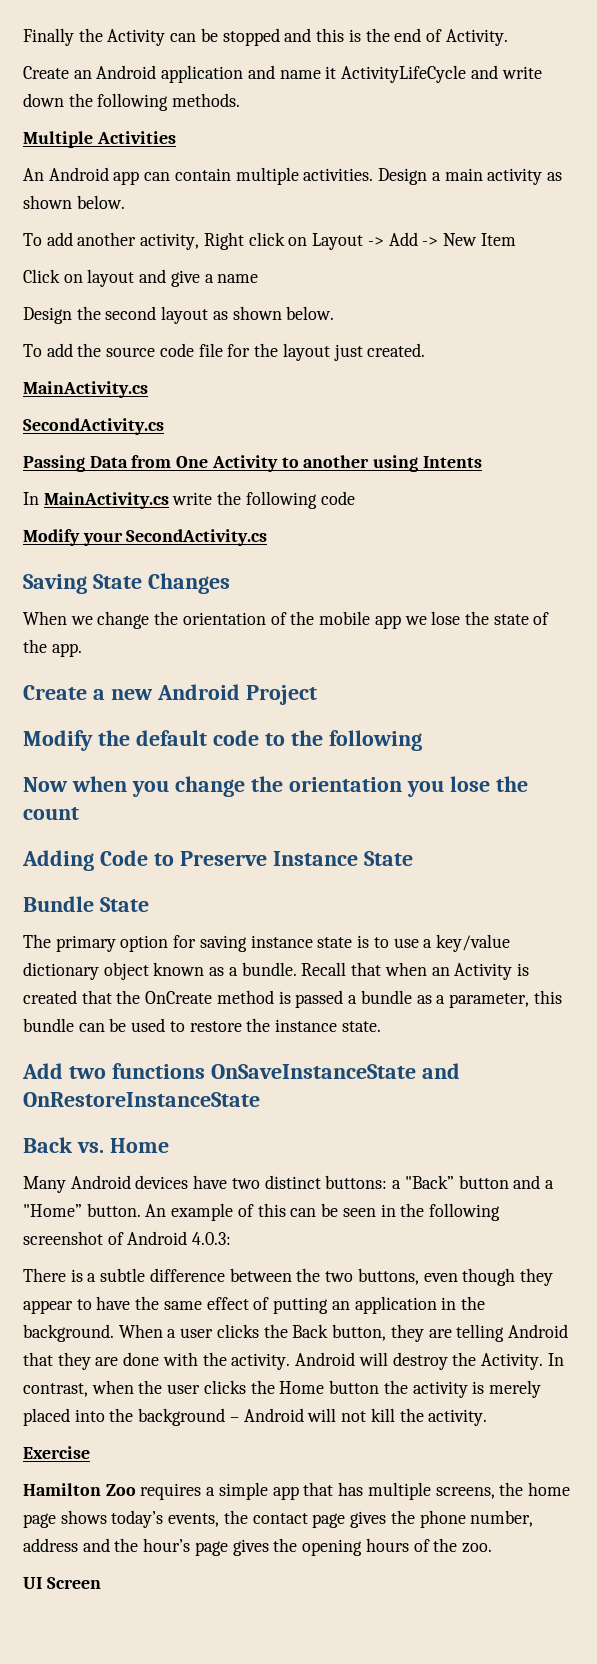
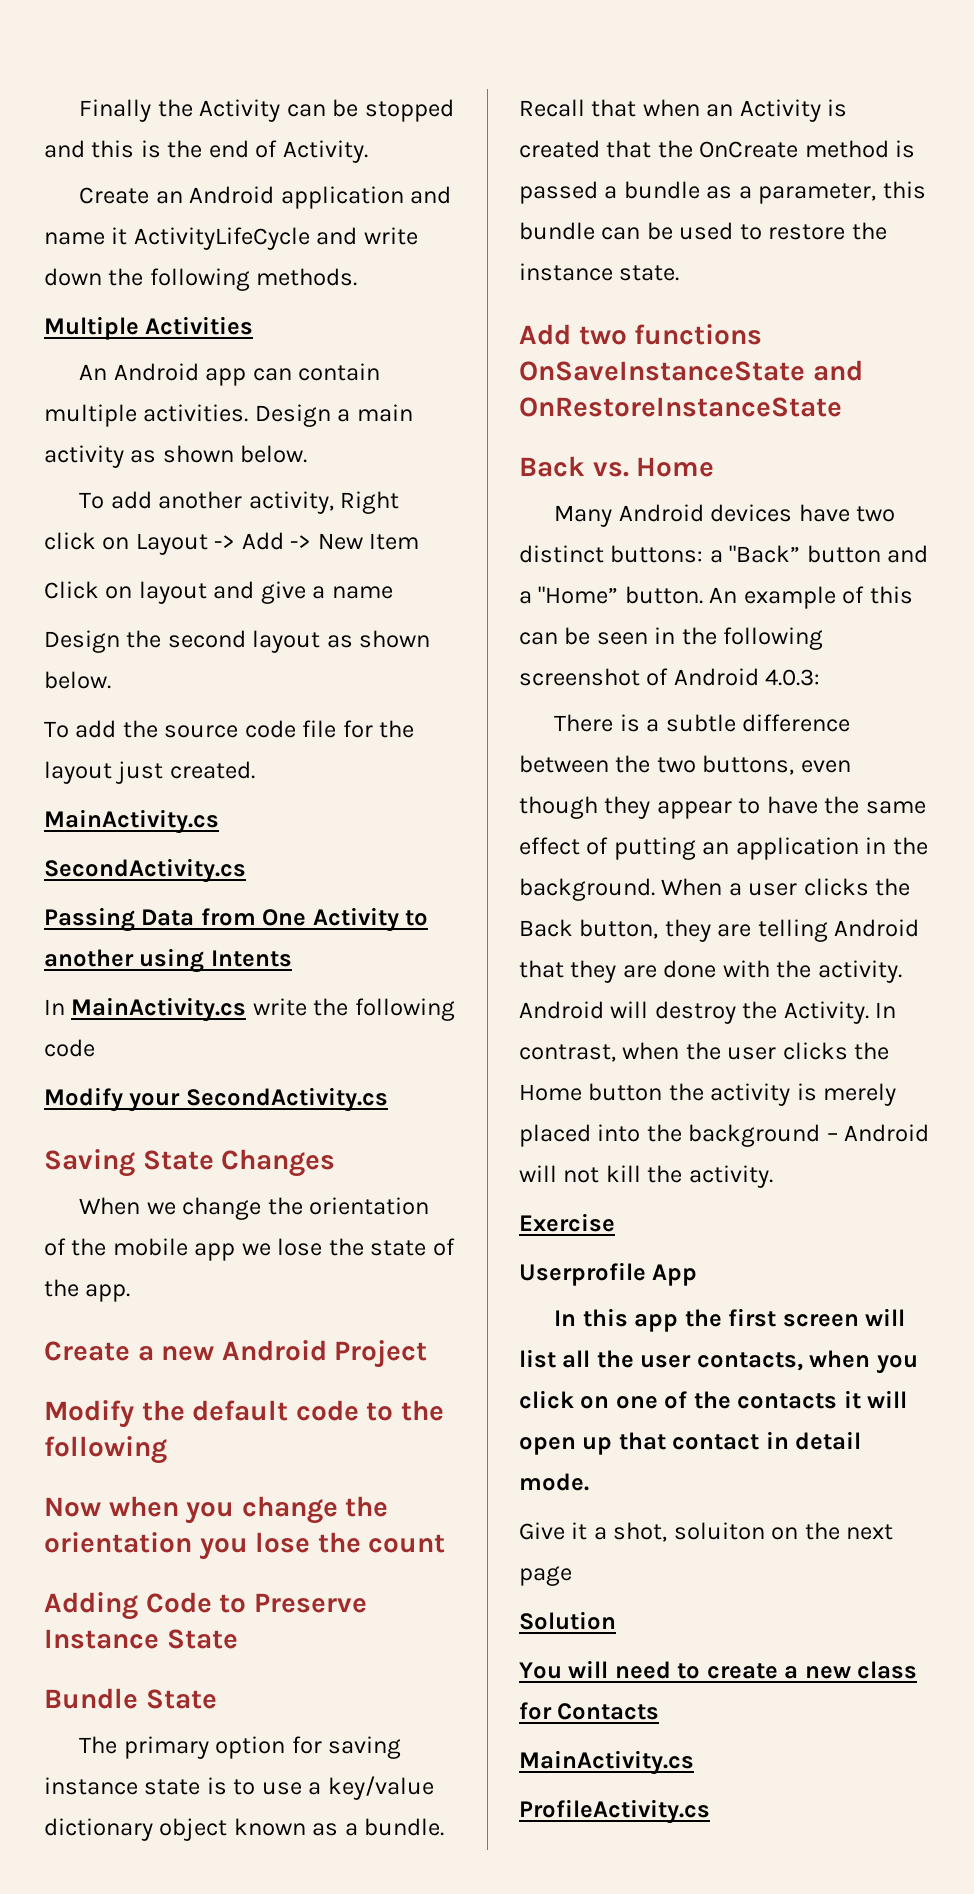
[23,1482,570,1500] [23,1510,534,1528] [23,1538,492,1556] [23,1577,101,1589] Hamilton Zoo requires a simple app that has multiple screens, the home page shows today’s events, the contact page gives the phone number, address and the hour’s page gives the opening hours of the zoo. // UI Screen -> [519,1262,698,1286] [554,1308,906,1332] [519,1349,918,1374] [519,1390,908,1409] [519,1431,862,1455] [519,1473,589,1491] [519,1522,894,1542] [519,1566,572,1586] [519,1611,616,1630] [519,1660,918,1679] [519,1702,660,1720] [519,1750,694,1775] [519,1799,710,1824] Userprofile App // In this app the first screen will list all the user contacts, when you click on one of the contacts it will open up that contact in detail mode. // Give it a shot, soluiton on the next page // Solution // You will need to create a new class for Contacts // MainActivity.cs // ProfileActivity.cs

